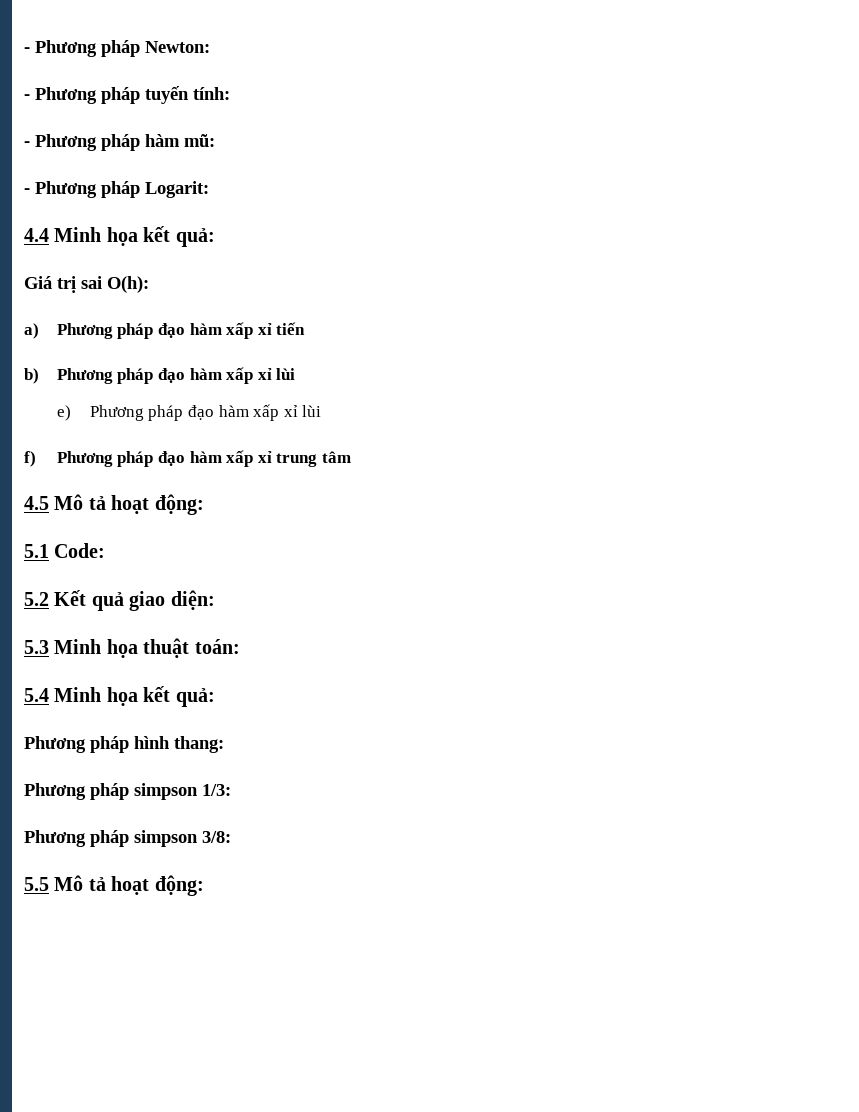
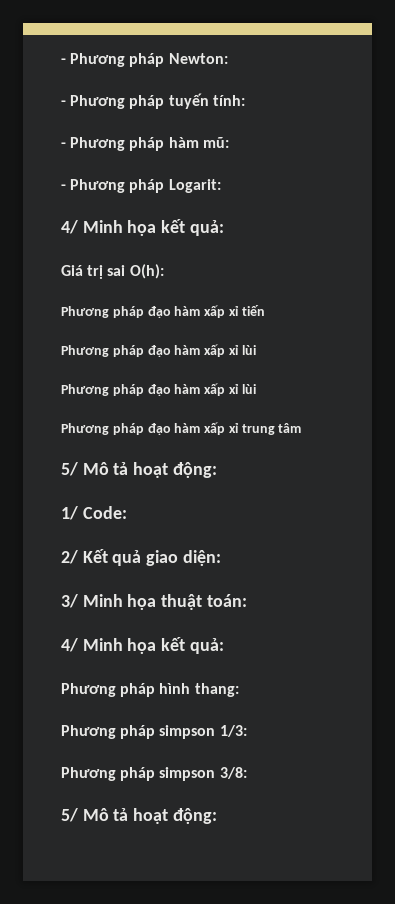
[24,228,49,242] 4.4 -> [61,220,78,234] 4/
[24,323,39,339] a) -> (164, 271) none
[24,367,296,384] [56,404,322,421] [24,451,36,467] b) Phương pháp đạo hàm xấp xỉ lùi // e) Phương pháp đạo hàm xấp xỉ lùi // f) -> [61,344,256,357] [61,383,256,396] Phương pháp đạo hàm xấp xỉ lùi // Phương pháp đạo hàm xấp xỉ lùi //
[24,496,49,510] 4.5 -> [61,462,78,476] 5/
[24,544,49,558] 5.1 -> [61,506,78,520] 1/
[24,592,49,606] 5.2 -> [61,550,78,564] 2/
[24,640,49,654] 5.3 -> [61,594,78,608] 3/
[24,688,49,702] 5.4 -> [61,638,78,652] 4/
[24,877,49,891] 5.5 -> [61,808,78,822] 5/

